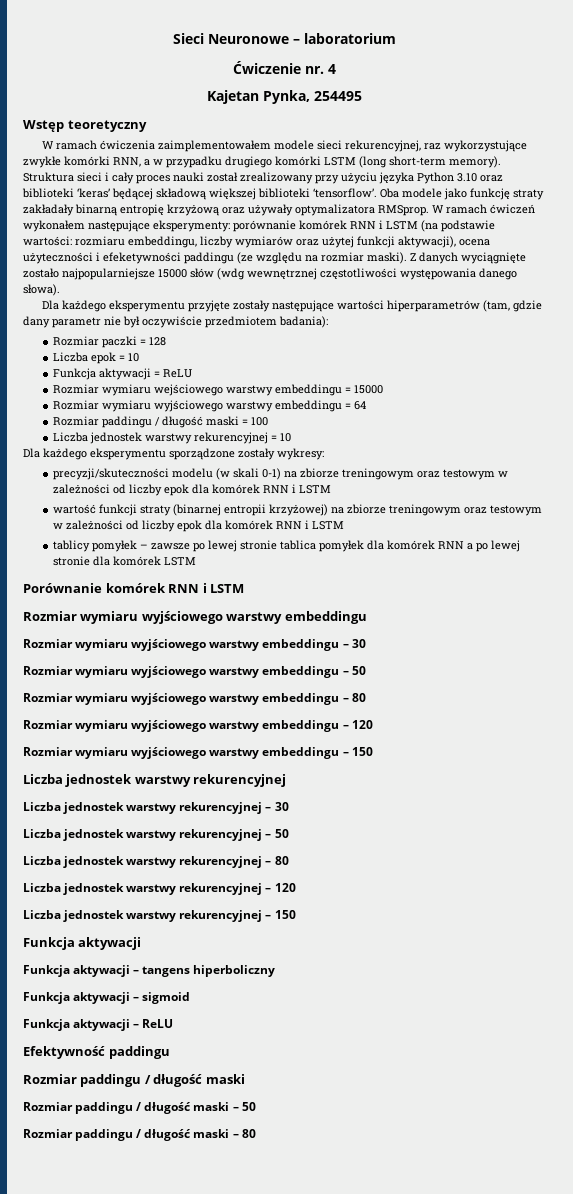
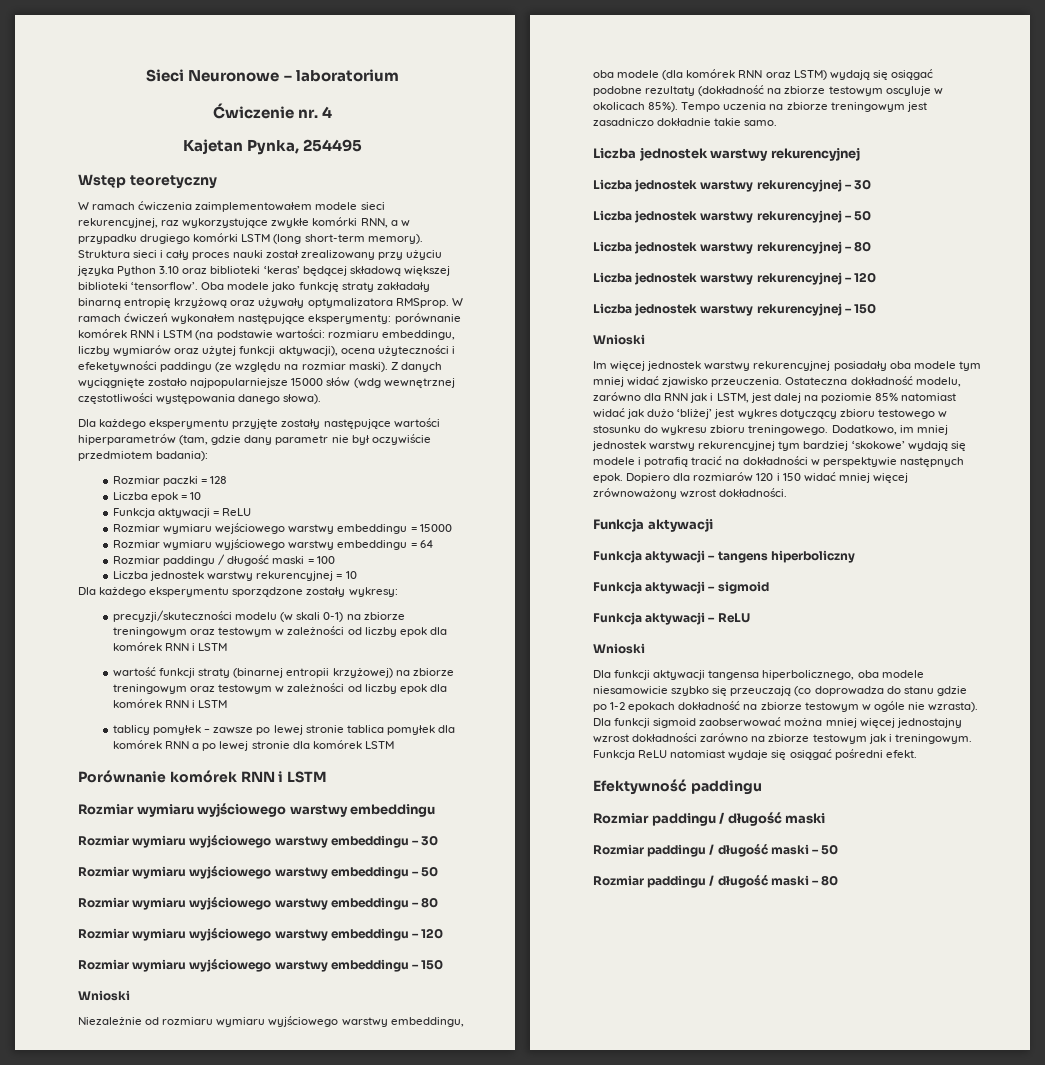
(373, 751) none -> [78,990,130,1001] [78,1016,464,1027] [593,69,933,80] [593,85,943,96] [593,102,927,112] [593,118,778,126] // Wnioski // Niezależnie od rozmiaru wymiaru wyjściowego warstwy embeddingu, oba modele (dla komórek RNN oraz LSTM) wydają się osiągać podobne rezultaty (dokładność na zbiorze testowym oscyluje w okolicach 85%). Tempo uczenia na zbiorze treningowym jest zasadniczo dokładnie takie samo.
(296, 914) none -> [593,334,645,345] [593,361,981,371] [593,376,961,387] [593,392,957,403] [593,408,947,419] [593,425,948,435] [592,441,966,451] [593,456,964,467] [593,472,908,483] [593,488,788,499] // Wnioski // Im więcej jednostek warstwy rekurencyjnej posiadały oba modele tym mniej widać zjawisko przeuczenia. Ostateczna dokładność modelu, zarówno dla RNN jak i LSTM, jest dalej na poziomie 85% natomiast widać jak dużo ‘bliżej’ jest wykres dotyczący zbioru testowego w stosunku do wykresu zbioru treningowego. Dodatkowo, im mniej jednostek warstwy rekurencyjnej tym bardziej ‘skokowe’ wydają się modele i potrafią tracić na dokładności w perspektywie następnych epok. Dopiero dla rozmiarów 120 i 150 widać mniej więcej zrównoważony wzrost dokładności.
(174, 1023) none -> [593,643,645,654] [593,670,924,680] [593,686,967,696] [593,701,979,712] [593,717,962,728] [593,733,972,744] [593,749,917,760] // Wnioski // Dla funkcji aktywacji tangensa hiperbolicznego, oba modele niesamowicie szybko się przeuczają (co doprowadza do stanu gdzie po 1-2 epokach dokładność na zbiorze testowym w ogóle nie wzrasta). Dla funkcji sigmoid zaobserwować można mniej więcej jednostajny wzrost dokładności zarówno na zbiorze testowym jak i treningowym. Funkcja ReLU natomiast wydaje się osiągać pośredni efekt.

